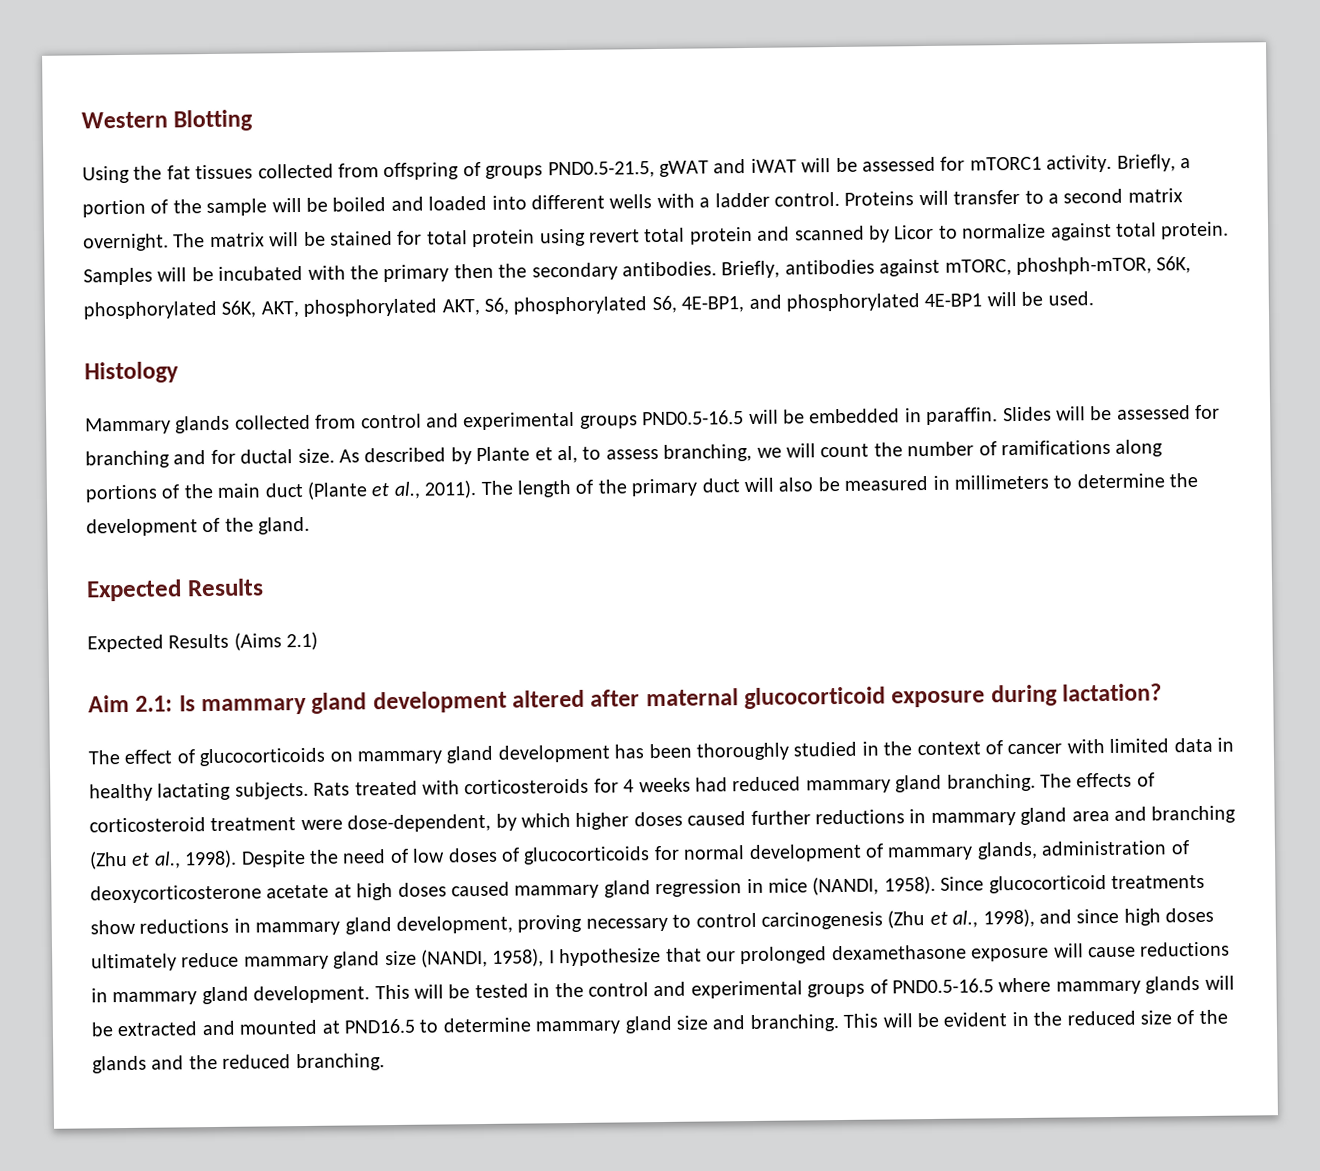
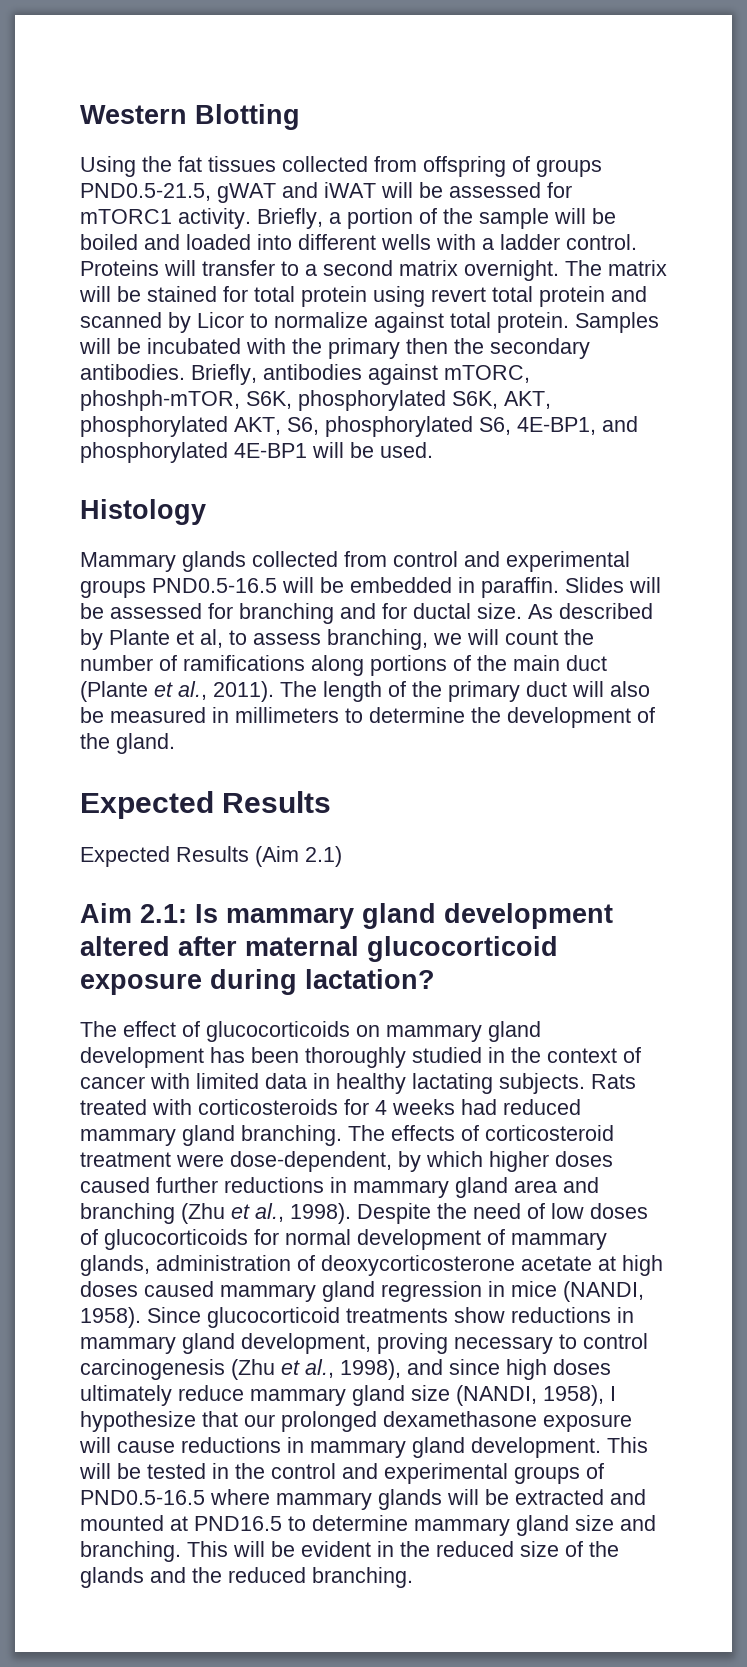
[233,632,282,651] (Aims -> [255,846,299,867] (Aim

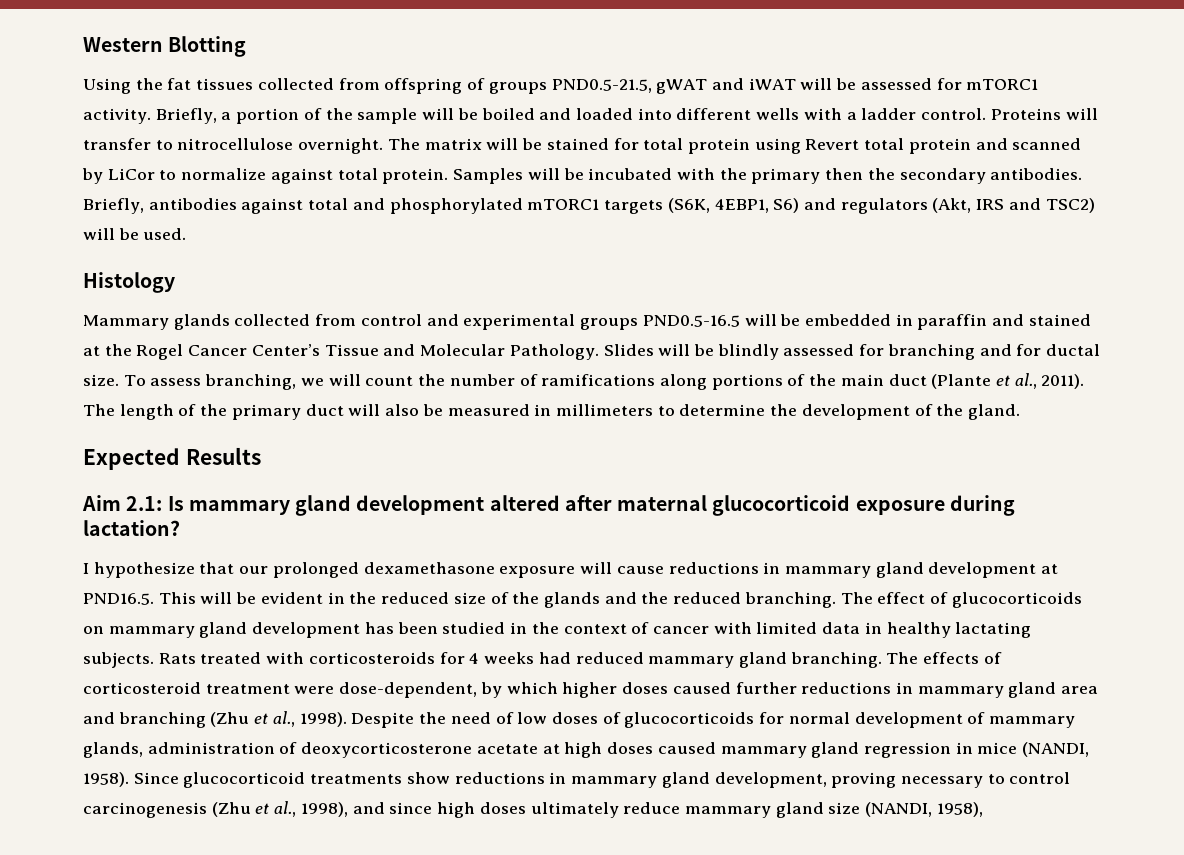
[305,260,458,276] a second matrix -> [177,138,294,150] nitrocellulose
[431,287,486,302] revert -> [805,139,860,150] Revert
[197,312,244,328] Licor -> [107,168,155,180] LiCor
[444,365,530,383] [80,390,551,411] [80,416,638,437] [80,442,307,463] mTORC, phoshph-mTOR, S6K, phosphorylated S6K, AKT, phosphorylated AKT, S6, phosphorylated S6, 4E-BP1, and phosphorylated 4E-BP1 -> [308,198,1095,214] total and phosphorylated mTORC1 targets (S6K, 4EBP1, S6) and regulators (Akt, IRS and TSC2)
[481,577,559,598] paraffin. -> [917,314,1091,330] [83,344,599,360] paraffin and stained at the Rogel Cancer Center’s Tissue and Molecular Pathology.
(104, 611) none -> [717,344,779,360] blindly
[528,603,653,619] [80,629,247,650] As described by Plante et al, to -> [123,375,146,386] To
[80,846,342,867] // Expected Results (Aim 2.1) -> (261, 456) none
(435, 979) none -> [83,562,1059,578] [83,592,836,608] I hypothesize that our prolonged dexamethasone exposure will cause reductions in mammary gland development at PND16.5. This will be evident in the reduced size of the glands and the reduced branching.
[305,1047,406,1068] thoroughly -> (438, 628) none
[610,1386,616,1401] [80,1411,632,1432] [79,1437,648,1458] [79,1463,604,1484] [80,1489,646,1510] [80,1515,656,1536] [80,1541,619,1562] [80,1567,413,1588] I hypothesize that our prolonged dexamethasone exposure will cause reductions in mammary gland development. This will be tested in the control and experimental groups of PND0.5-16.5 where mammary glands will be extracted and mounted at PND16.5 to determine mammary gland size and branching. This will be evident in the reduced size of the glands and the reduced branching. -> (983, 809) none

